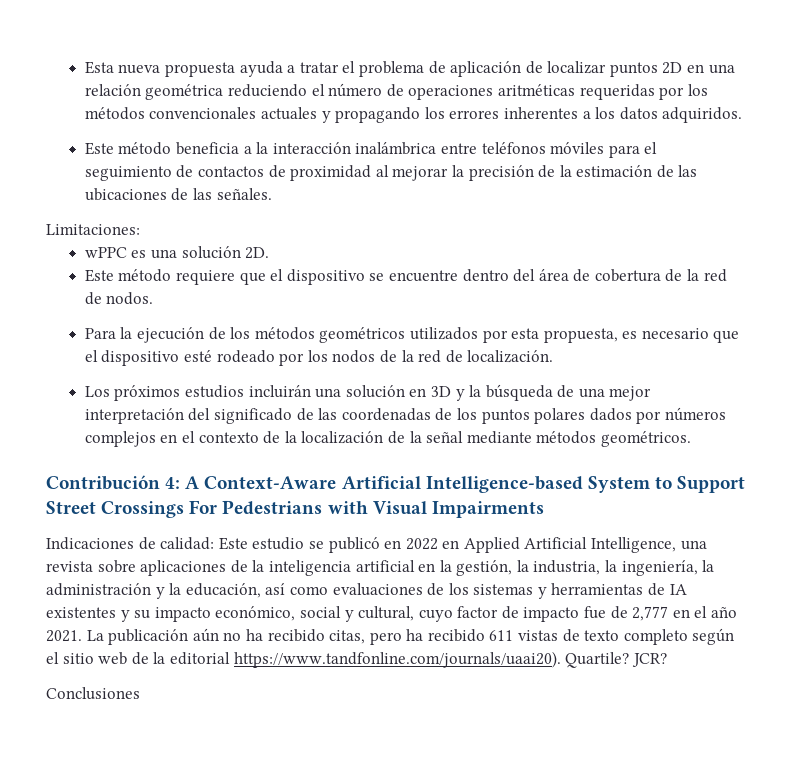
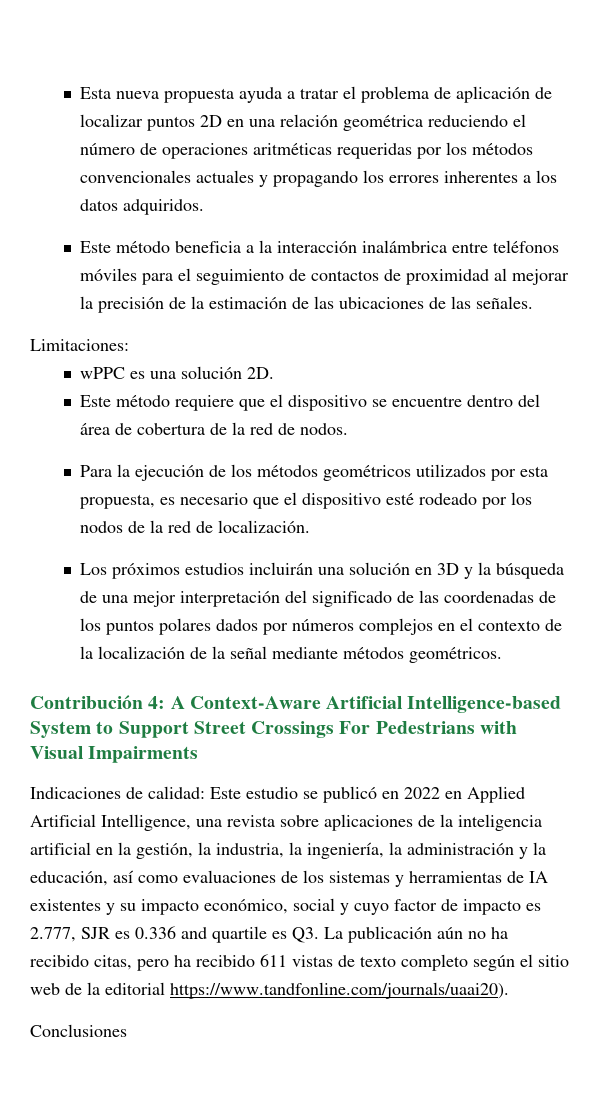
[358,606,415,621] cultural, -> (349, 909) none
[584,606,738,621] [46,630,82,642] fue de 2,777 en el año 2021. -> [526,903,541,911] [30,926,319,943] es 2.777, SJR es 0.336 and quartile es Q3.
[565,652,667,668] Quartile? JCR? -> (509, 990) none

